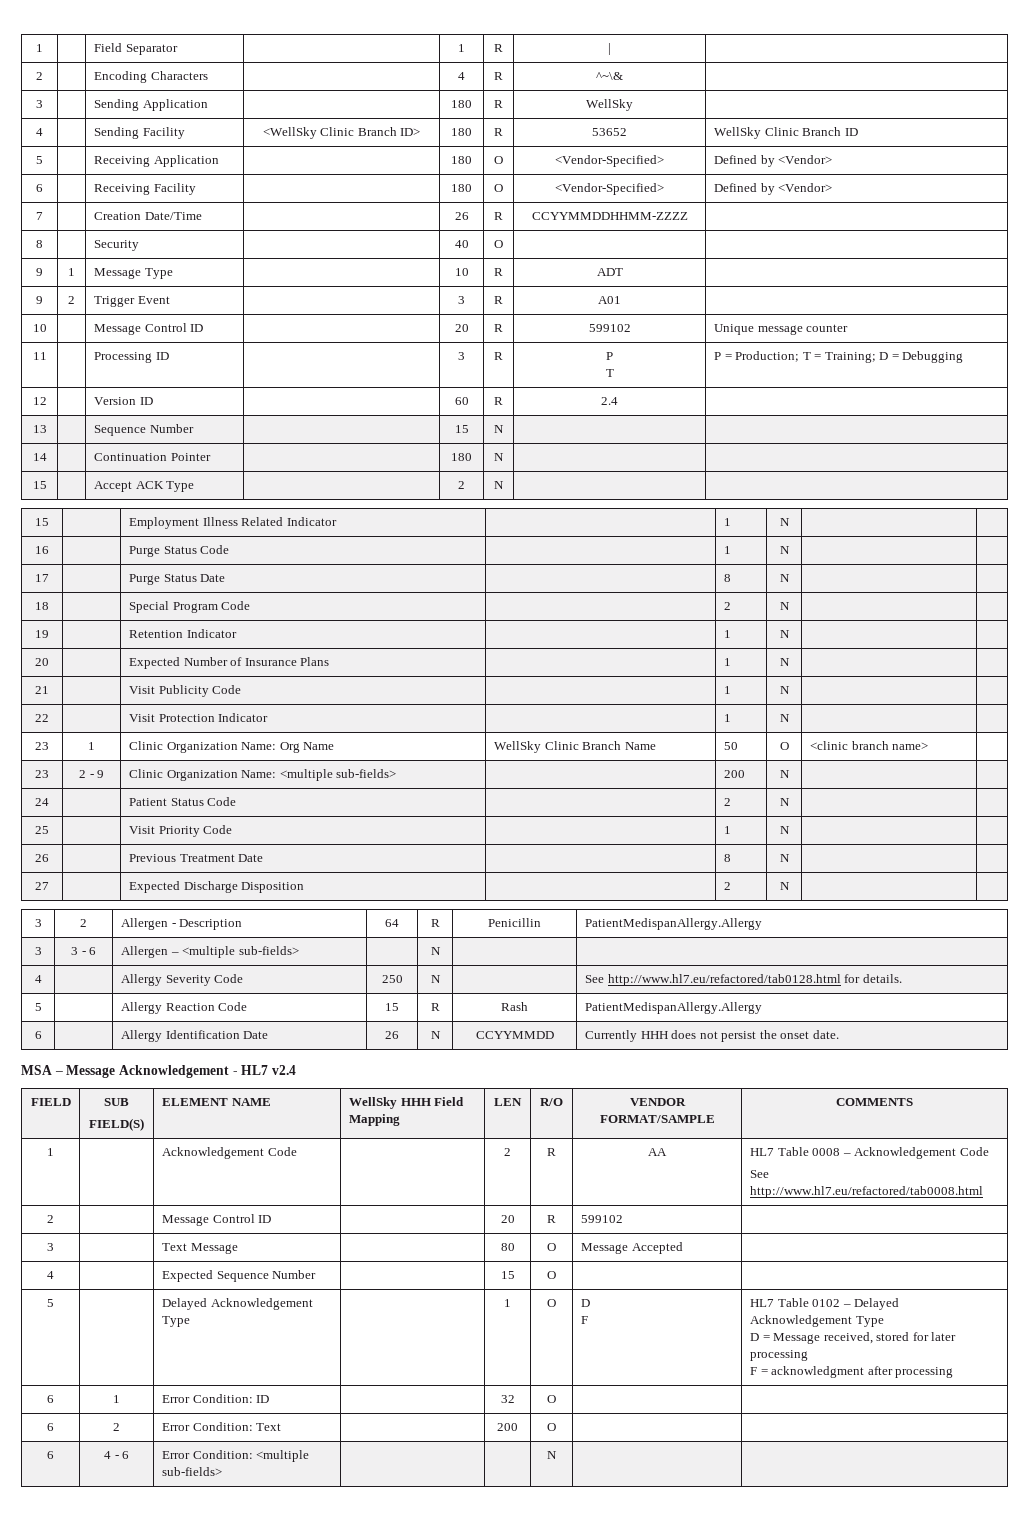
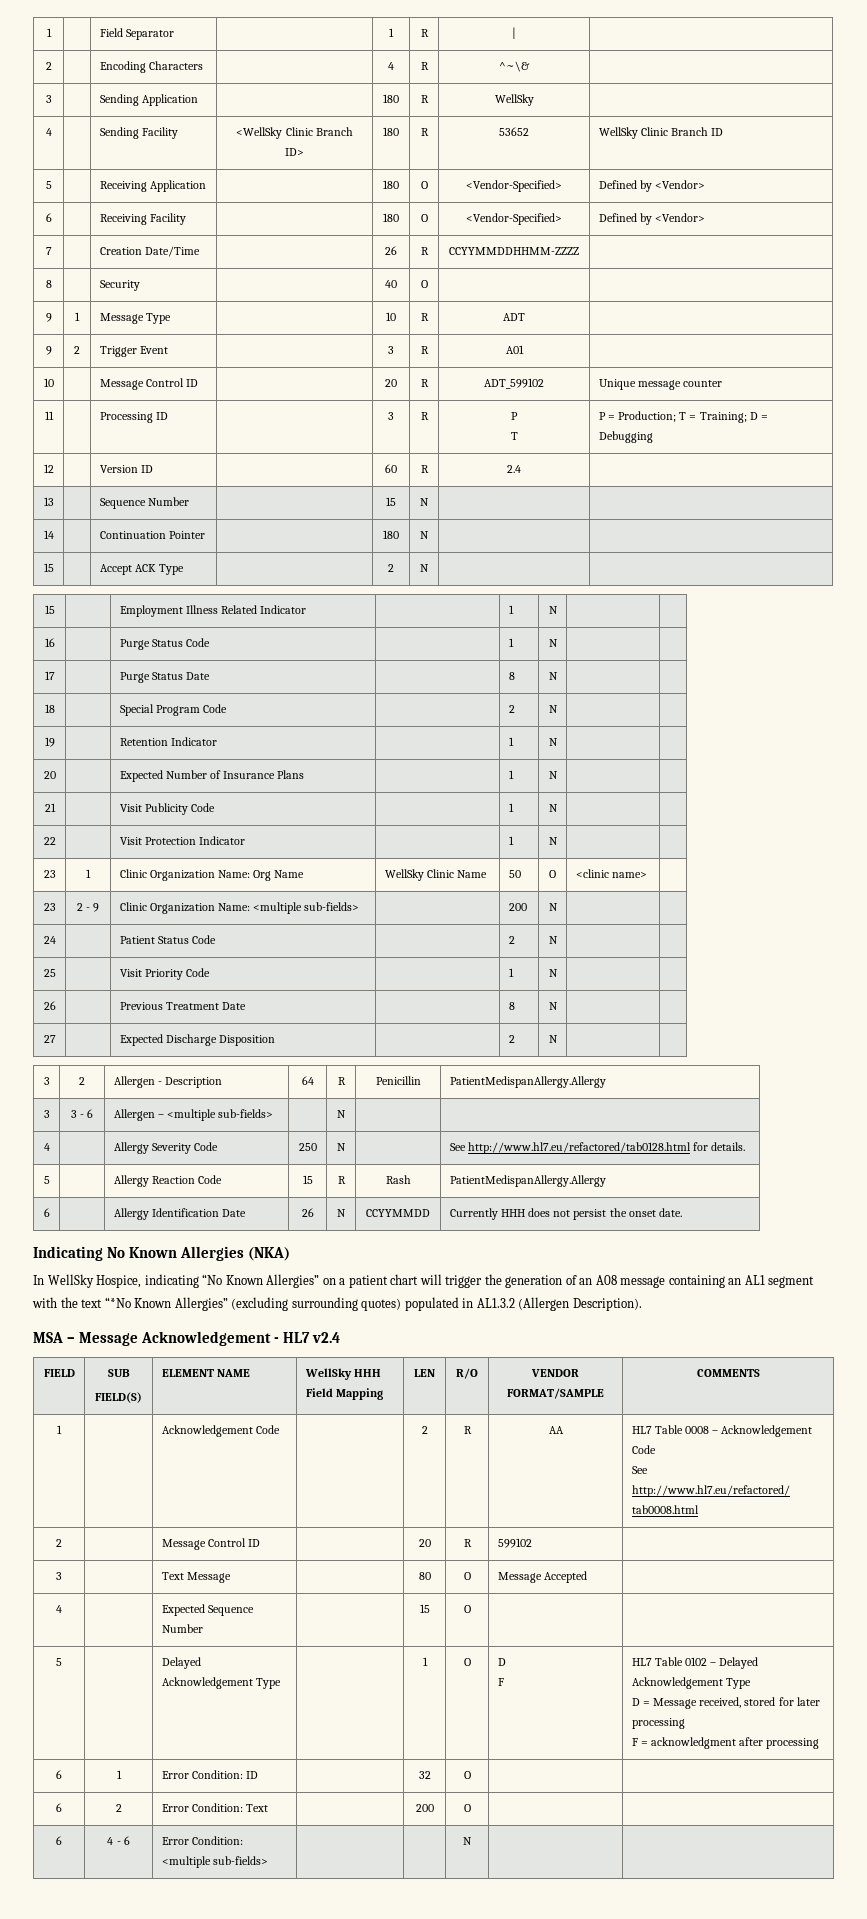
[588,324,631,332] 599102 -> [484,378,544,389] ADT_599102
[582,741,622,750] Branch -> (455, 873) none
[851,741,889,750] branch -> (609, 873) none
(839, 1034) none -> [33,1246,291,1261] [33,1274,815,1288] [32,1297,642,1311] // Indicating No Known Allergies (NKA) // In WellSky Hospice, indicating “No Known Allergies” on a patient chart will trigger the generation of an A08 message containing an AL1 segment with the text “*No Known Allergies” (excluding surrounding quotes) populated in AL1.3.2 (Allergen Description).

